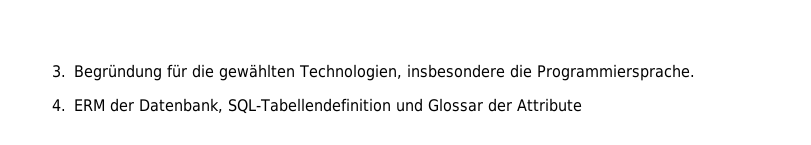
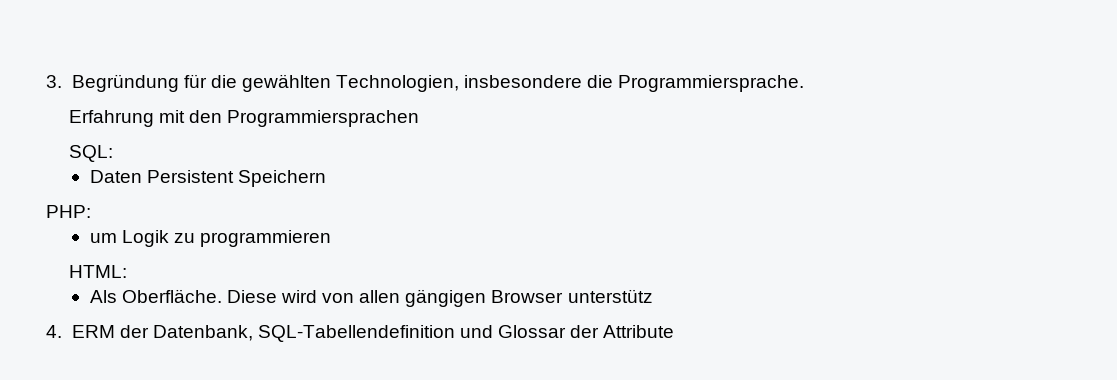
(695, 72) none -> [68,110,420,127] [68,145,113,162] [89,170,326,187] [46,205,91,218] [89,230,331,247] [68,265,127,278] [89,289,653,307] // Erfahrung mit den Programmiersprachen // SQL: // Daten Persistent Speichern // PHP: // um Logik zu programmieren // HTML: // Als Oberfläche. Diese wird von allen gängigen Browser unterstütz

